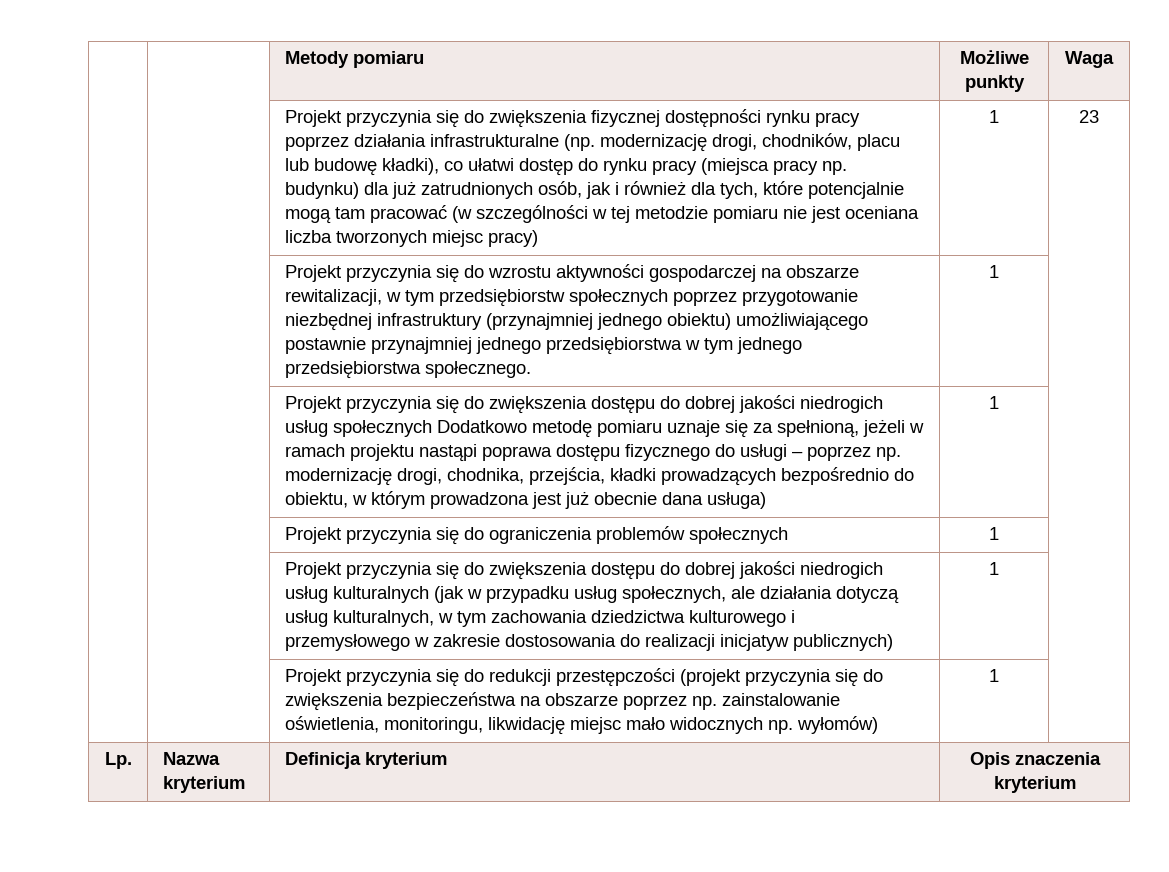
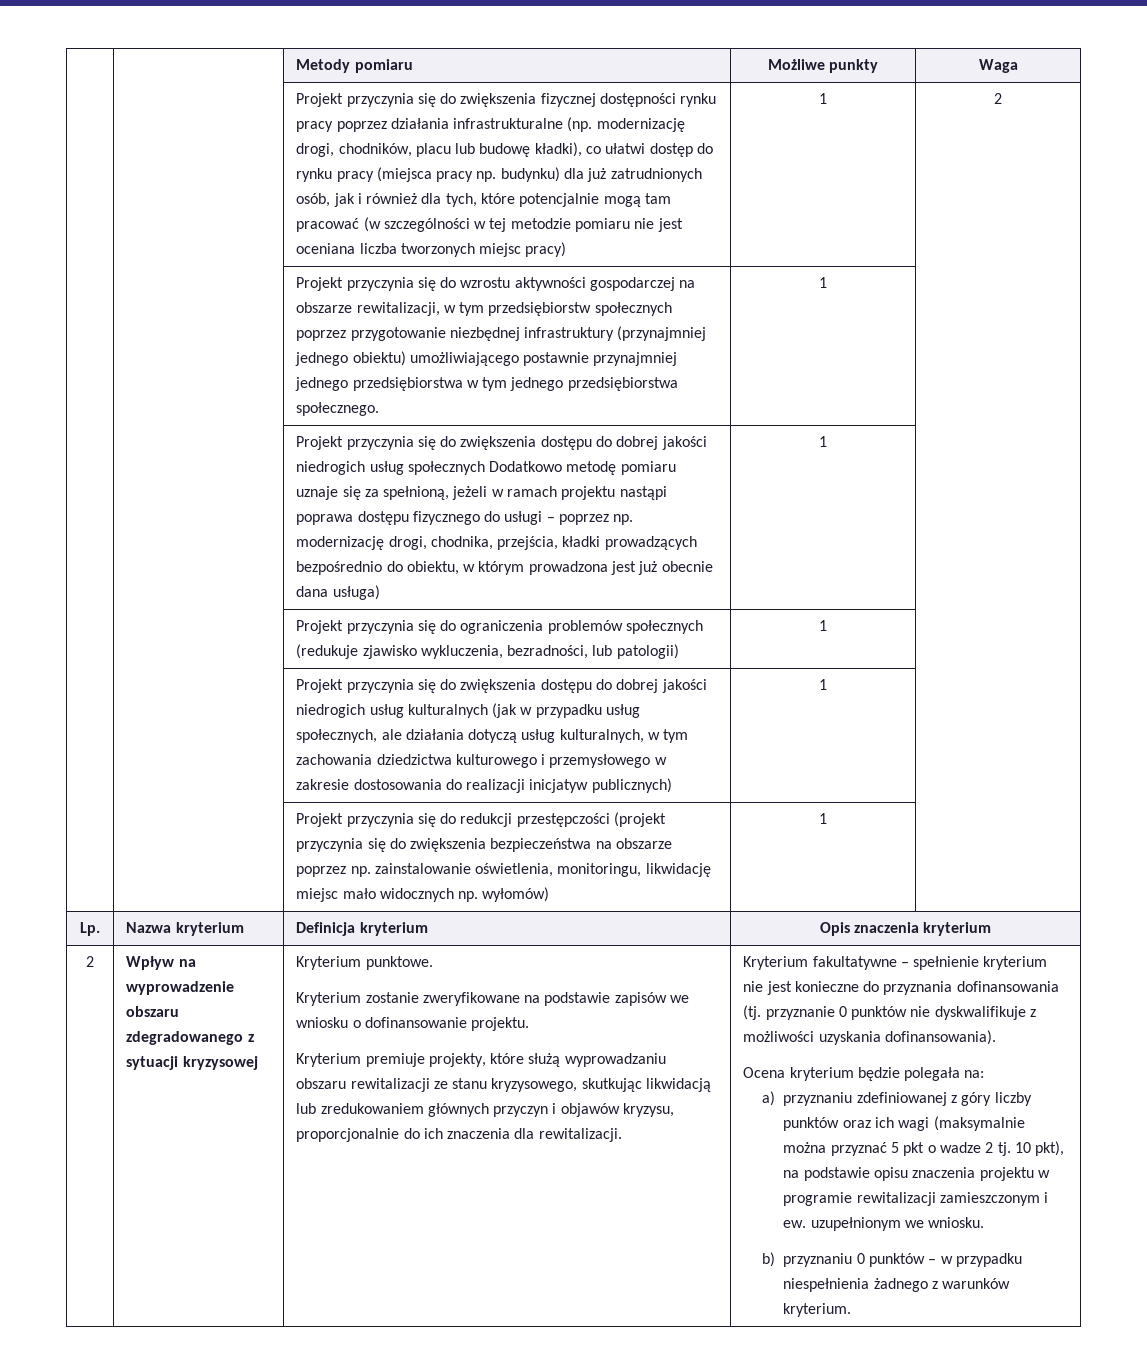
[1079,110,1099,123] 23 -> [994,93,1002,104] 2
(788, 535) none -> [296,644,679,659] (redukuje zjawisko wykluczenia, bezradności, lub patologii)
(1076, 784) none -> [86,956,94,967] [126,956,196,970] [126,981,235,995] [126,1006,180,1017] [126,1031,254,1045] [126,1056,258,1070] [296,956,433,970] [296,992,690,1006] [296,1017,530,1031] [296,1053,666,1067] [296,1078,712,1092] [296,1103,675,1117] [296,1128,622,1142] [743,956,1048,970] [743,981,1059,995] [743,1005,1037,1020] [743,1030,996,1045] [743,1067,985,1081] [762,1091,1032,1106] [783,1116,1025,1131] [783,1141,1065,1156] [783,1167,1050,1181] [783,1192,1049,1206] [783,1217,985,1231] [762,1252,1022,1267] [783,1278,1011,1292] [783,1303,852,1317] // 2 | Wpływ na wyprowadzenie obszaru zdegradowanego z sytuacji kryzysowej | Kryterium punktowe. // Kryterium zostanie zweryfikowane na podstawie zapisów we wniosku o dofinansowanie projektu. // Kryterium premiuje projekty, które służą wyprowadzaniu obszaru rewitalizacji ze stanu kryzysowego, skutkując likwidacją lub zredukowaniem głównych przyczyn i objawów kryzysu, proporcjonalnie do ich znaczenia dla rewitalizacji. | Kryterium fakultatywne – spełnienie kryterium nie jest konieczne do przyznania dofinansowania (tj. przyznanie 0 punktów nie dyskwalifikuje z możliwości uzyskania dofinansowania). // Ocena kryterium będzie polegała na: // a) przyznaniu zdefiniowanej z góry liczby punktów oraz ich wagi (maksymalnie można przyznać 5 pkt o wadze 2 tj. 10 pkt), na podstawie opisu znaczenia projektu w programie rewitalizacji zamieszczonym i ew. uzupełnionym we wniosku. // b) przyznaniu 0 punktów – w przypadku niespełnienia żadnego z warunków kryterium.

